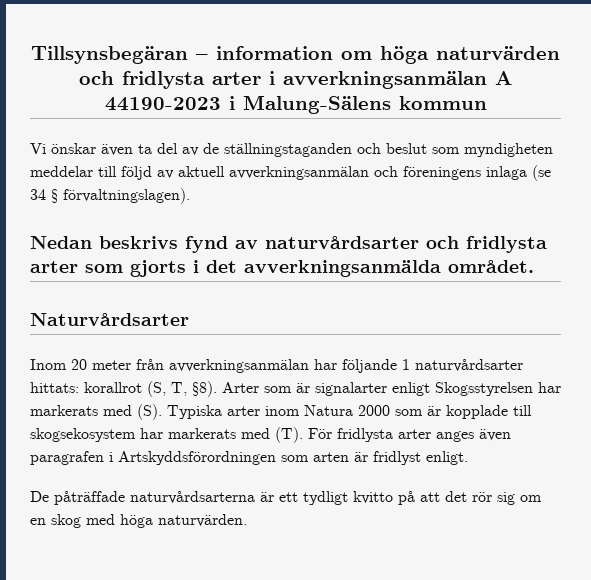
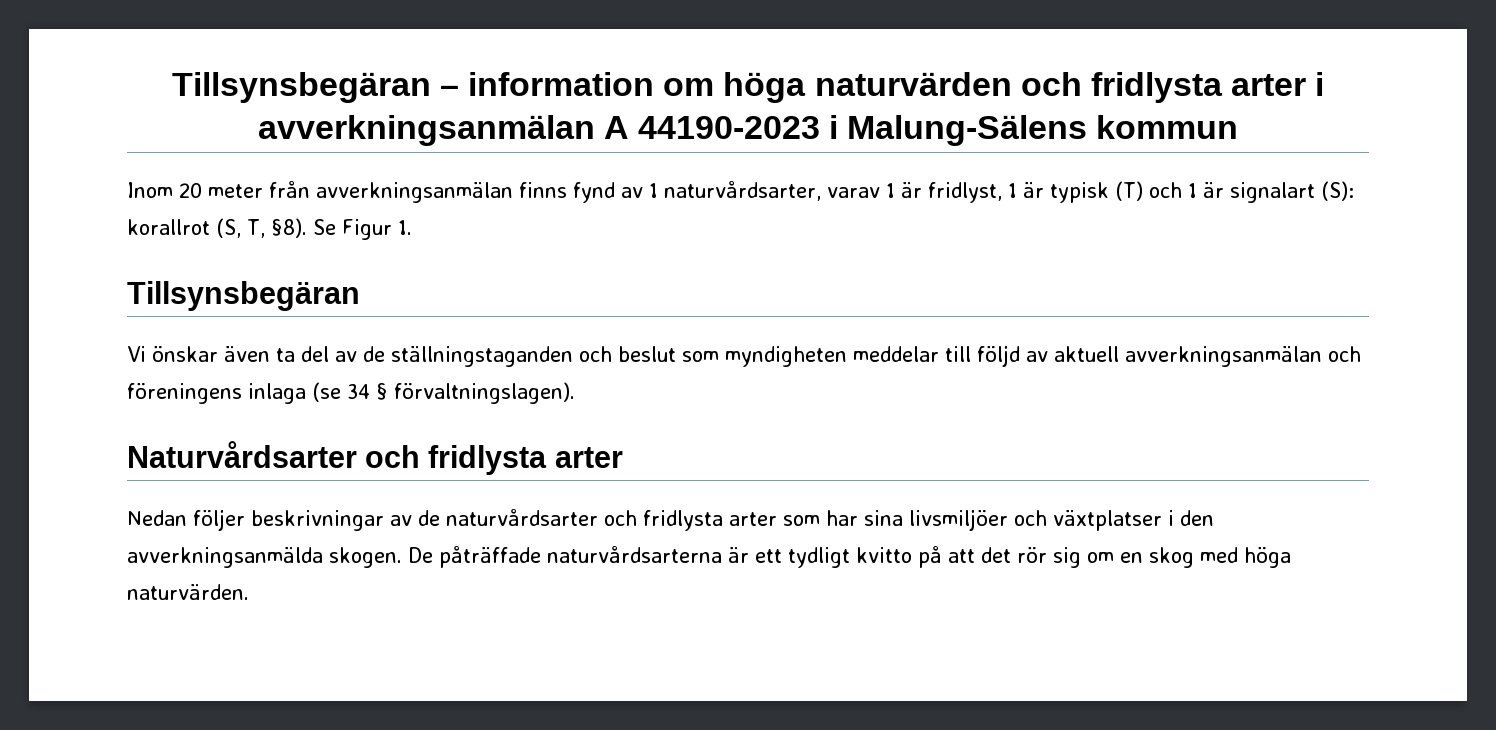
(487, 103) none -> [127,181,1354,203] [127,218,412,240] [127,281,360,311] // Inom 20 meter från avverkningsanmälan finns fynd av 1 naturvårdsarter, varav 1 är fridlyst, 1 är typisk (T) och 1 är signalart (S): korallrot (S, T, §8). Se Figur 1. // Tillsynsbegäran
[30,236,258,253] Nedan beskrivs fynd av -> [127,441,623,475] [127,509,440,531] Naturvårdsarter och fridlysta arter // Nedan följer beskrivningar av de
[130,260,534,277] [30,313,189,326] [30,359,523,373] [30,381,561,397] [30,404,532,420] [30,427,511,443] [30,451,468,465] gjorts i det avverkningsanmälda området. // Naturvårdsarter // Inom 20 meter från avverkningsanmälan har följande 1 naturvårdsarter hittats: korallrot (S, T, §8). Arter som är signalarter enligt Skogsstyrelsen har markerats med (S). Typiska arter inom Natura 2000 som är kopplade till skogsekosystem har markerats med (T). För fridlysta arter anges även paragrafen i Artskyddsförordningen som arten är fridlyst enligt. // -> [826,509,1214,531] [127,547,402,568] har sina livsmiljöer och växtplatser i den avverkningsanmälda skogen.

